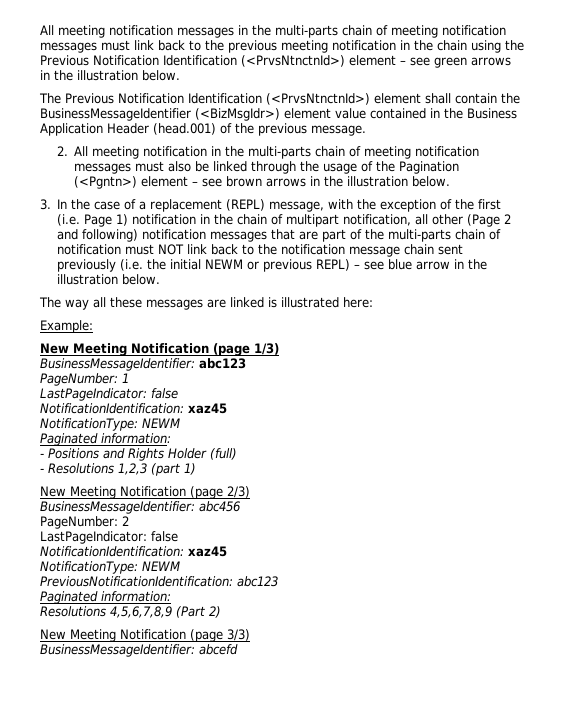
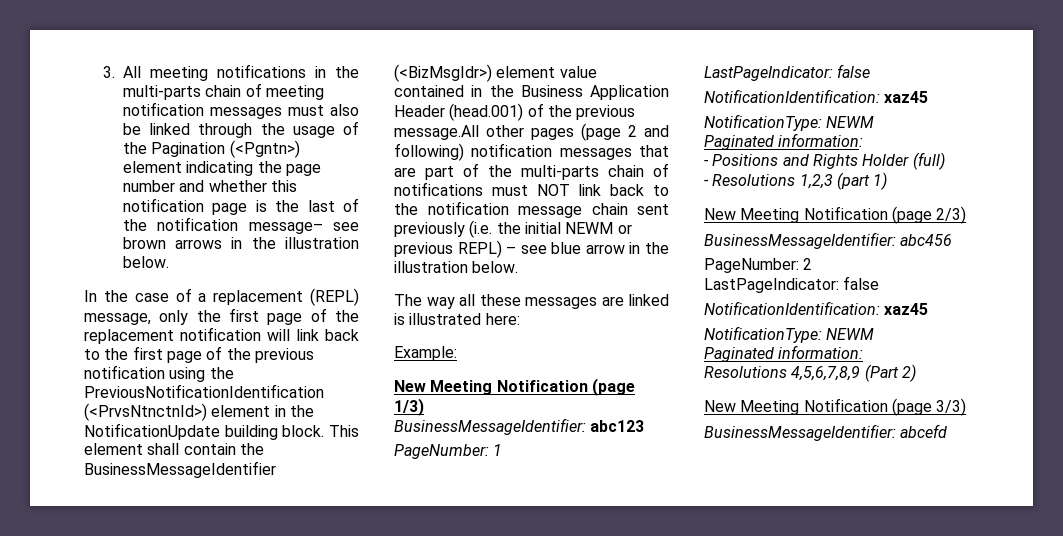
[40,25,506,38] [40,40,524,53] [40,55,511,68] [40,70,180,81] [39,93,520,105] [40,108,517,121] [40,123,366,136] [56,146,208,159] All meeting notification messages in the multi-parts chain of meeting notification messages must link back to the previous meeting notification in the chain using the Previous Notification Identification (<PrvsNtnctnId>) element – see green arrows in the illustration below. // The Previous Notification Identification (<PrvsNtnctnId>) element shall contain the BusinessMessageIdentifier (<BizMsgIdr>) element value contained in the Business Application Header (head.001) of the previous message. // 2. All meeting notification -> [102,64,306,81] 3. All meeting notifications
[192,181,199,186] – -> [186,161,321,176] [122,180,297,192] [122,198,359,215] [122,217,323,234] indicating the page number and whether this notification page is the last of the notification message–
[40,199,51,210] 3. -> (169, 262) none
[328,199,502,212] [57,214,501,227] with the exception of the first (i.e. Page 1) notification in the chain of multipart notification, all other (Page -> [159,308,359,325] [84,327,359,344] [84,346,314,363] [84,365,234,382] [84,384,324,398] [84,403,314,421] [84,423,360,440] [84,443,264,455] [84,461,276,478] [394,64,597,82] [394,85,669,100] [394,103,636,121] [394,123,621,141] only the first page of the replacement notification will link back to the first page of the previous notification using the PreviousNotificationIdentification (<PrvsNtnctnId>) element in the NotificationUpdate building block. This element shall contain the BusinessMessageIdentifier (<BizMsgIdr>) element value contained in the Business Application Header (head.001) of the previous message.All other pages (page
[57,244,122,255] notification -> [394,182,483,196] notifications
[40,576,278,587] // PreviousNotificationIdentification: abc123 -> (875, 334) none

